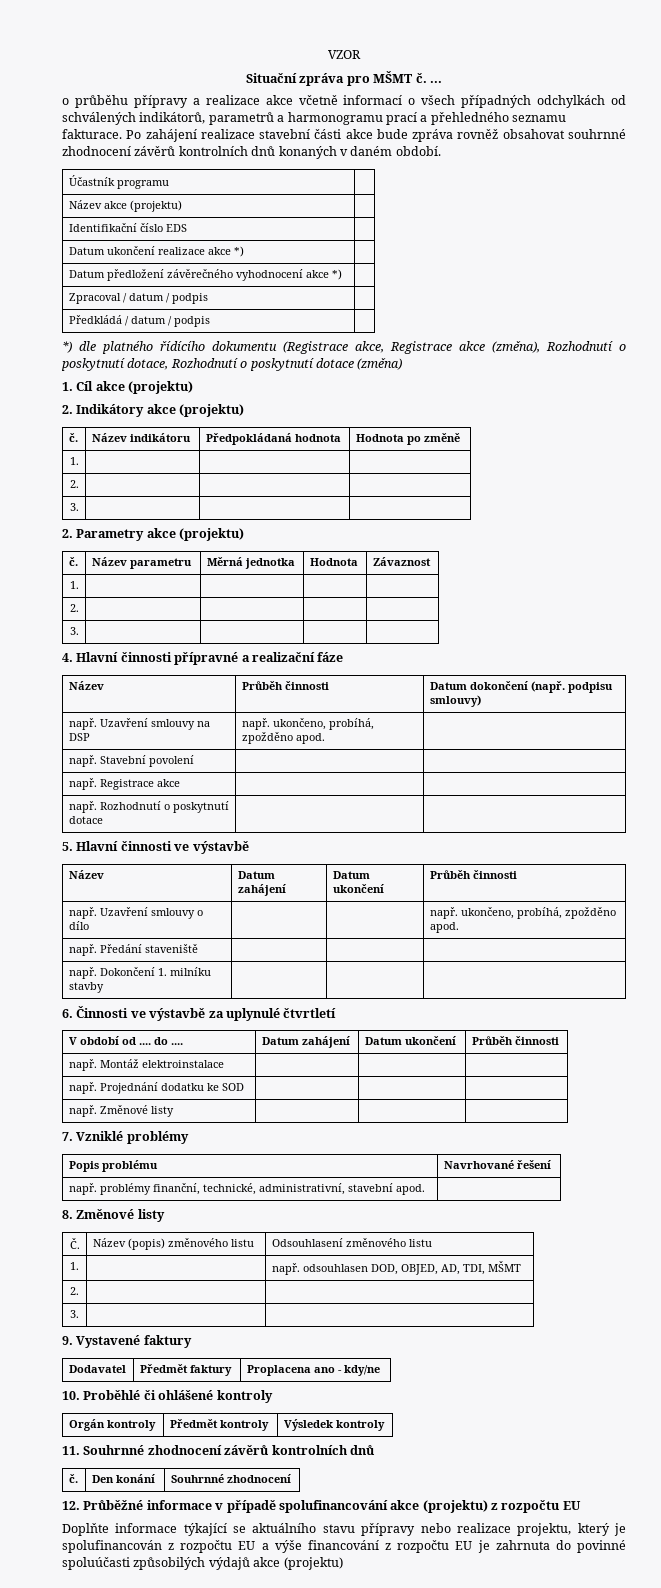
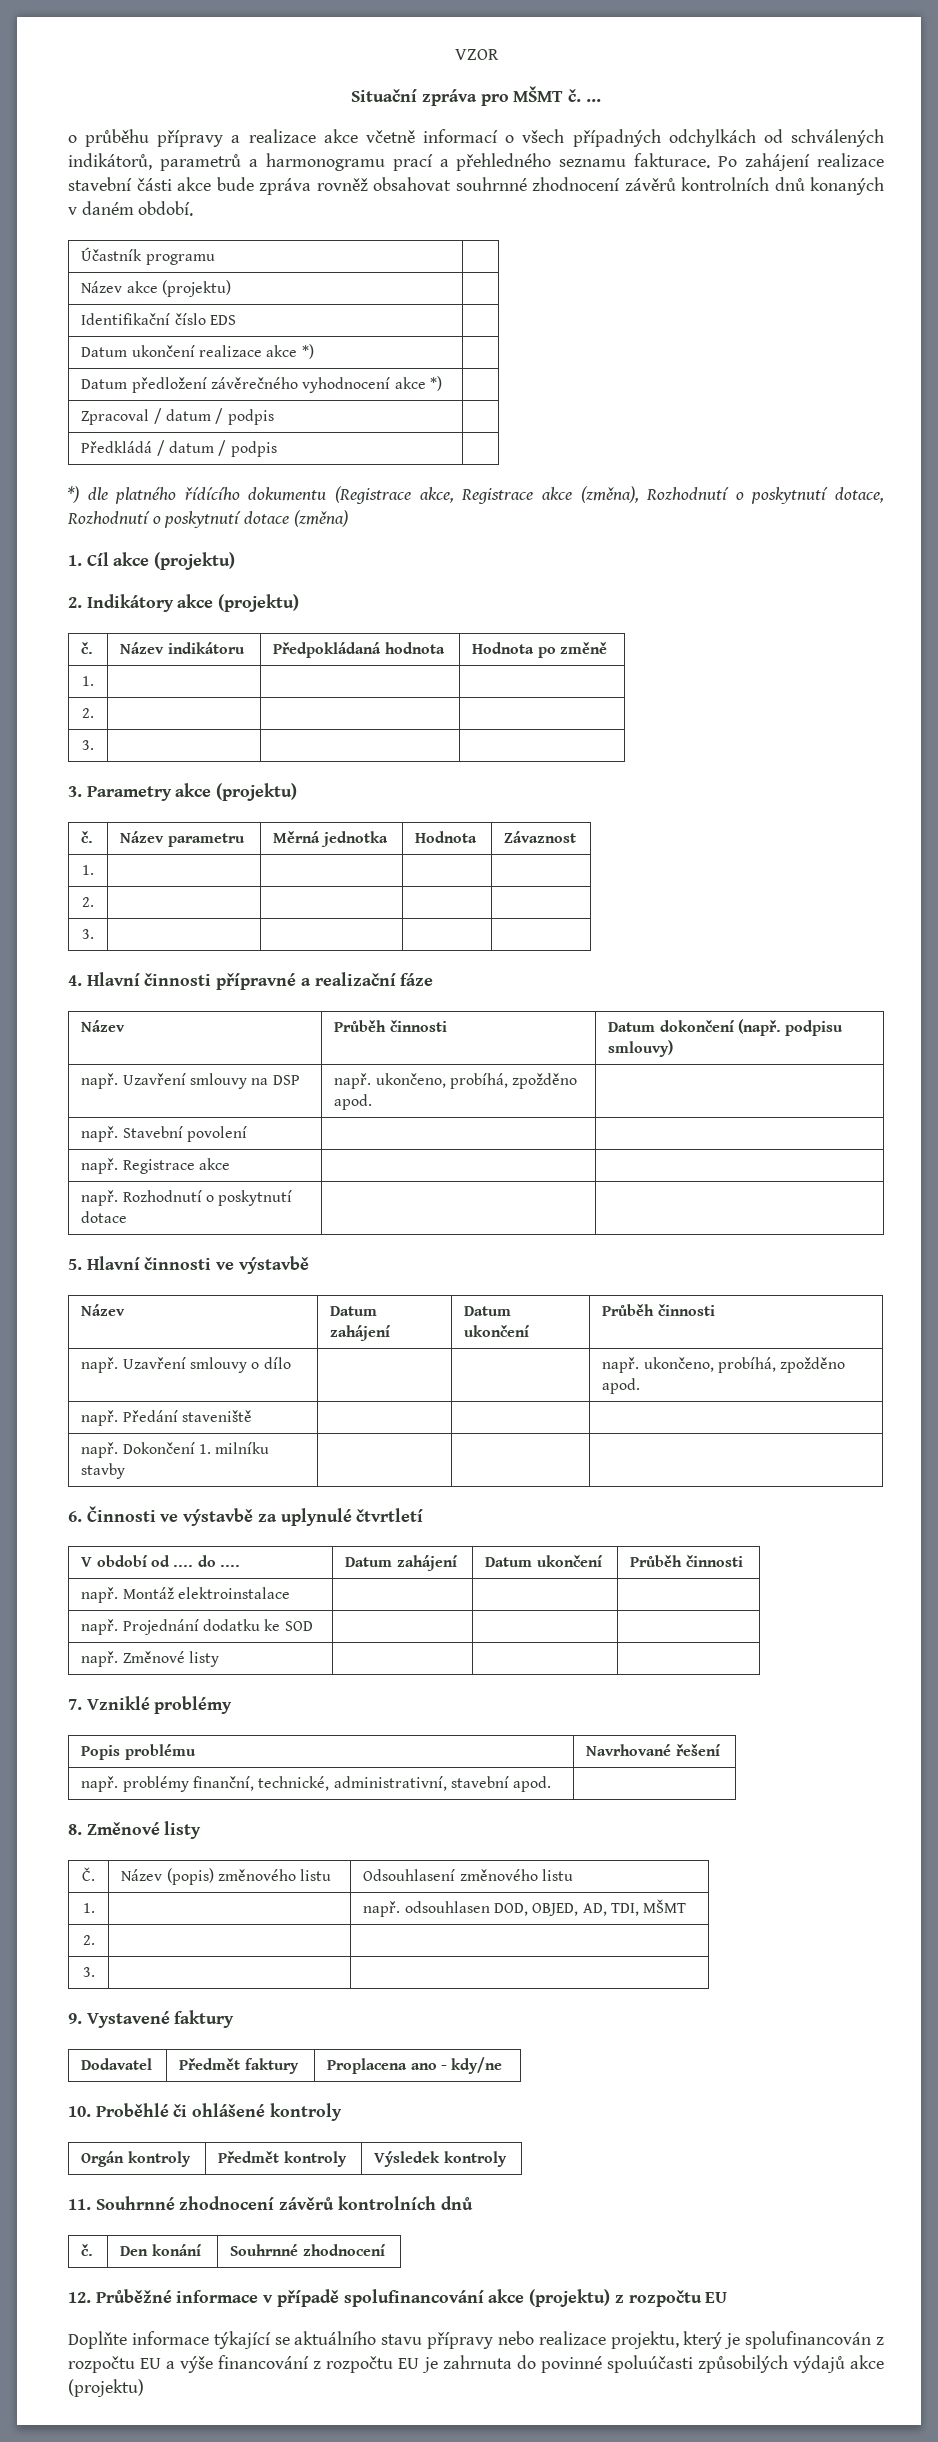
[62,529,73,538] 2. -> [68,786,82,797] 3.

